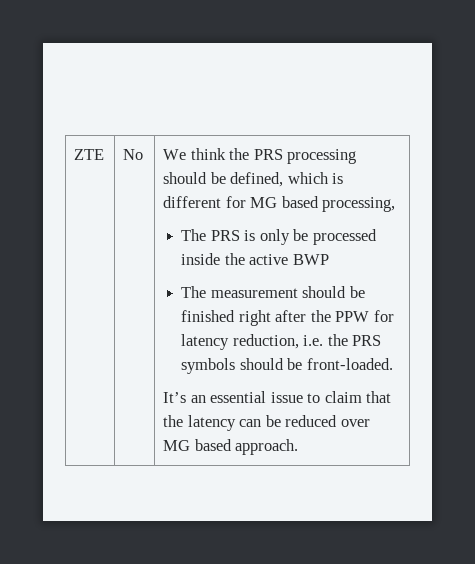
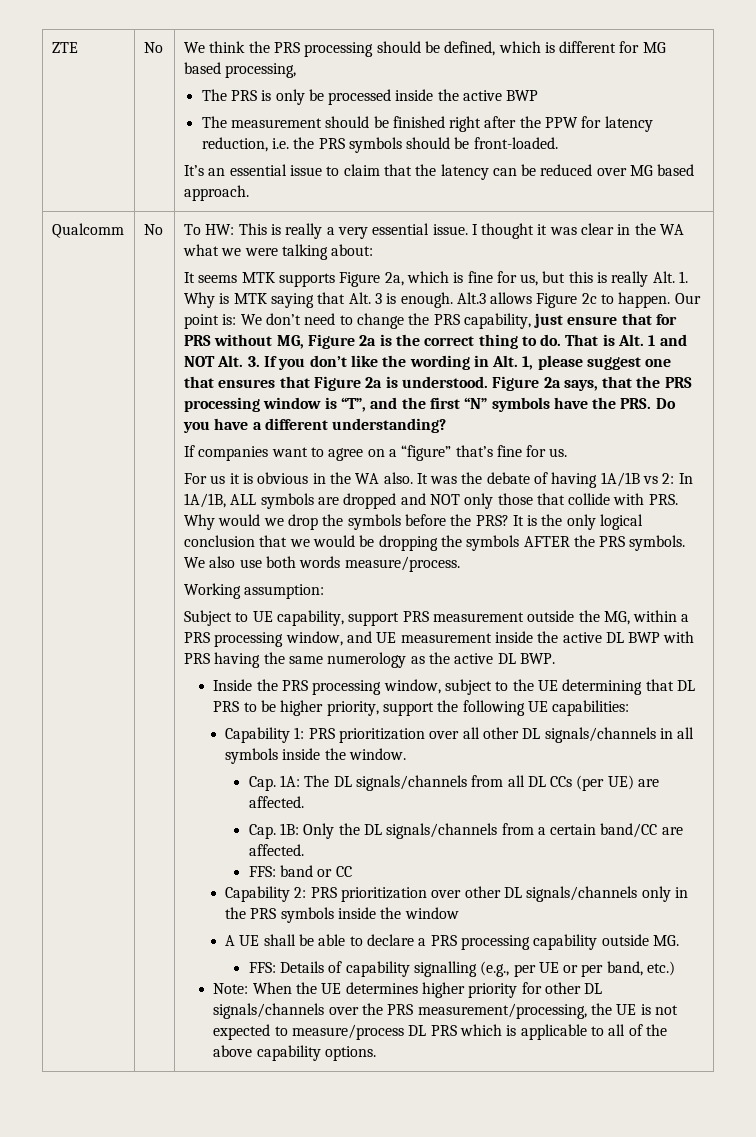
(299, 447) none -> [51,223,124,238] [143,224,163,235] [183,223,685,239] [182,244,374,260] [183,271,689,287] [183,292,701,308] [183,313,678,329] [183,334,687,349] [183,355,672,370] [183,376,692,391] [183,397,676,412] [182,418,447,433] [183,445,568,461] [183,472,693,488] [183,493,678,509] [183,514,644,530] [183,535,686,551] [183,556,460,572] [183,583,325,599] [183,610,690,626] [183,631,695,647] [183,652,555,668] [213,679,695,695] [213,700,630,716] [225,727,695,743] [225,748,407,764] [248,775,660,791] [248,796,304,808] [248,823,683,839] [248,844,304,856] [248,865,352,877] [225,886,688,902] [225,907,459,923] [225,934,679,950] [248,961,676,977] [213,982,603,998] [213,1003,678,1019] [213,1024,667,1040] [213,1045,376,1061] // Qualcomm | No | To HW: This is really a very essential issue. I thought it was clear in the WA what we were talking about: // It seems MTK supports Figure 2a, which is fine for us, but this is really Alt. 1. Why is MTK saying that Alt. 3 is enough. Alt.3 allows Figure 2c to happen. Our point is: We don’t need to change the PRS capability, just ensure that for PRS without MG, Figure 2a is the correct thing to do. That is Alt. 1 and NOT Alt. 3. If you don’t like the wording in Alt. 1, please suggest one that ensures that Figure 2a is understood. Figure 2a says, that the PRS processing window is “T”, and the first “N” symbols have the PRS. Do you have a different understanding? // If companies want to agree on a “figure” that’s fine for us. // For us it is obvious in the WA also. It was the debate of having 1A/1B vs 2: In 1A/1B, ALL symbols are dropped and NOT only those that collide with PRS. Why would we drop the symbols before the PRS? It is the only logical conclusion that we would be dropping the symbols AFTER the PRS symbols. We also use both words measure/process. // Working assumption: // Subject to UE capability, support PRS measurement outside the MG, within a PRS processing window, and UE measurement inside the active DL BWP with PRS having the same numerology as the active DL BWP. // Inside the PRS processing window, subject to the UE determining that DL PRS to be higher priority, support the following UE capabilities: // Capability 1: PRS prioritization over all other DL signals/channels in all symbols inside the window. // Cap. 1A: The DL signals/channels from all DL CCs (per UE) are affected. // Cap. 1B: Only the DL signals/channels from a certain band/CC are affected. // FFS: band or CC // Capability 2: PRS prioritization over other DL signals/channels only in the PRS symbols inside the window // A UE shall be able to declare a PRS processing capability outside MG. // FFS: Details of capability signalling (e.g., per UE or per band, etc.) // Note: When the UE determines higher priority for other DL signals/channels over the PRS measurement/processing, the UE is not expected to measure/process DL PRS which is applicable to all of the above capability options.

